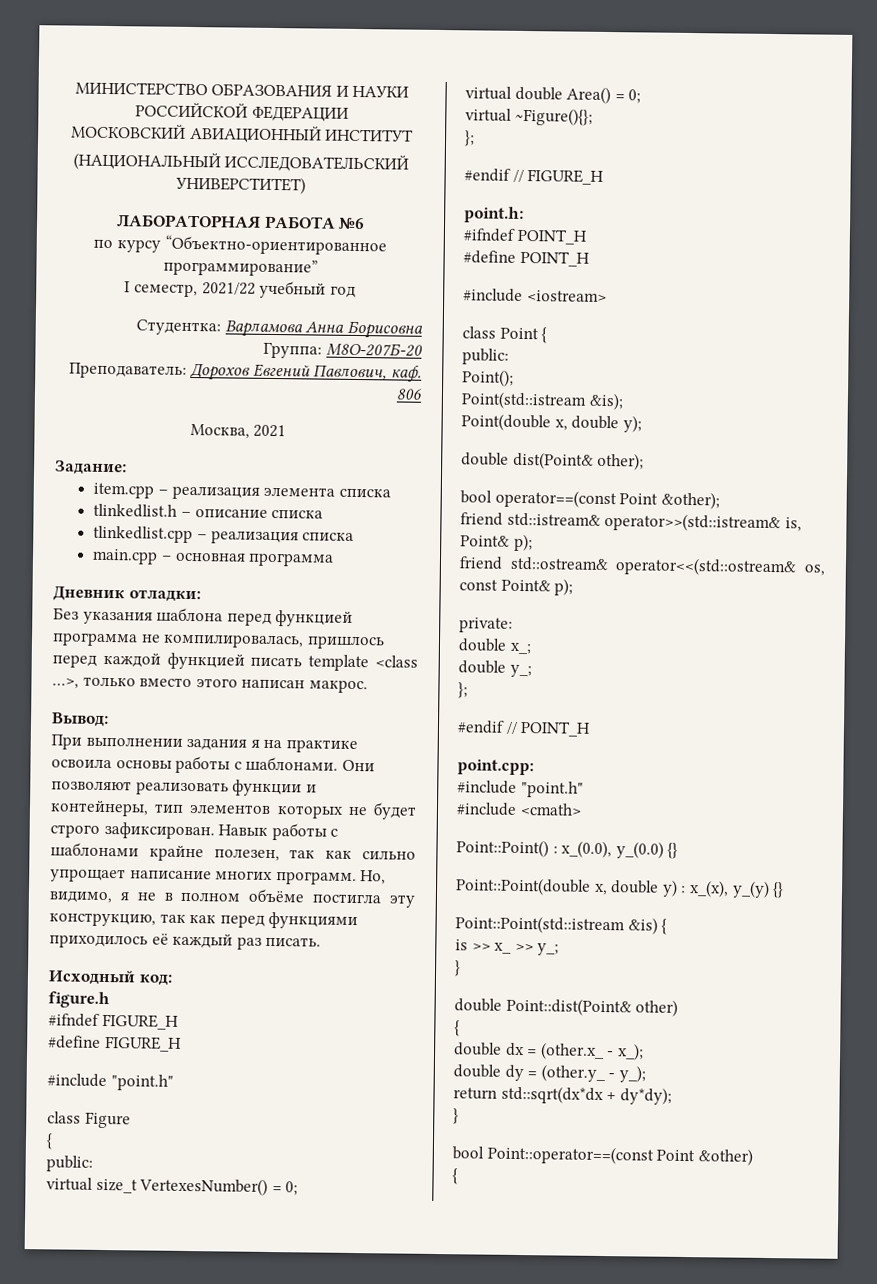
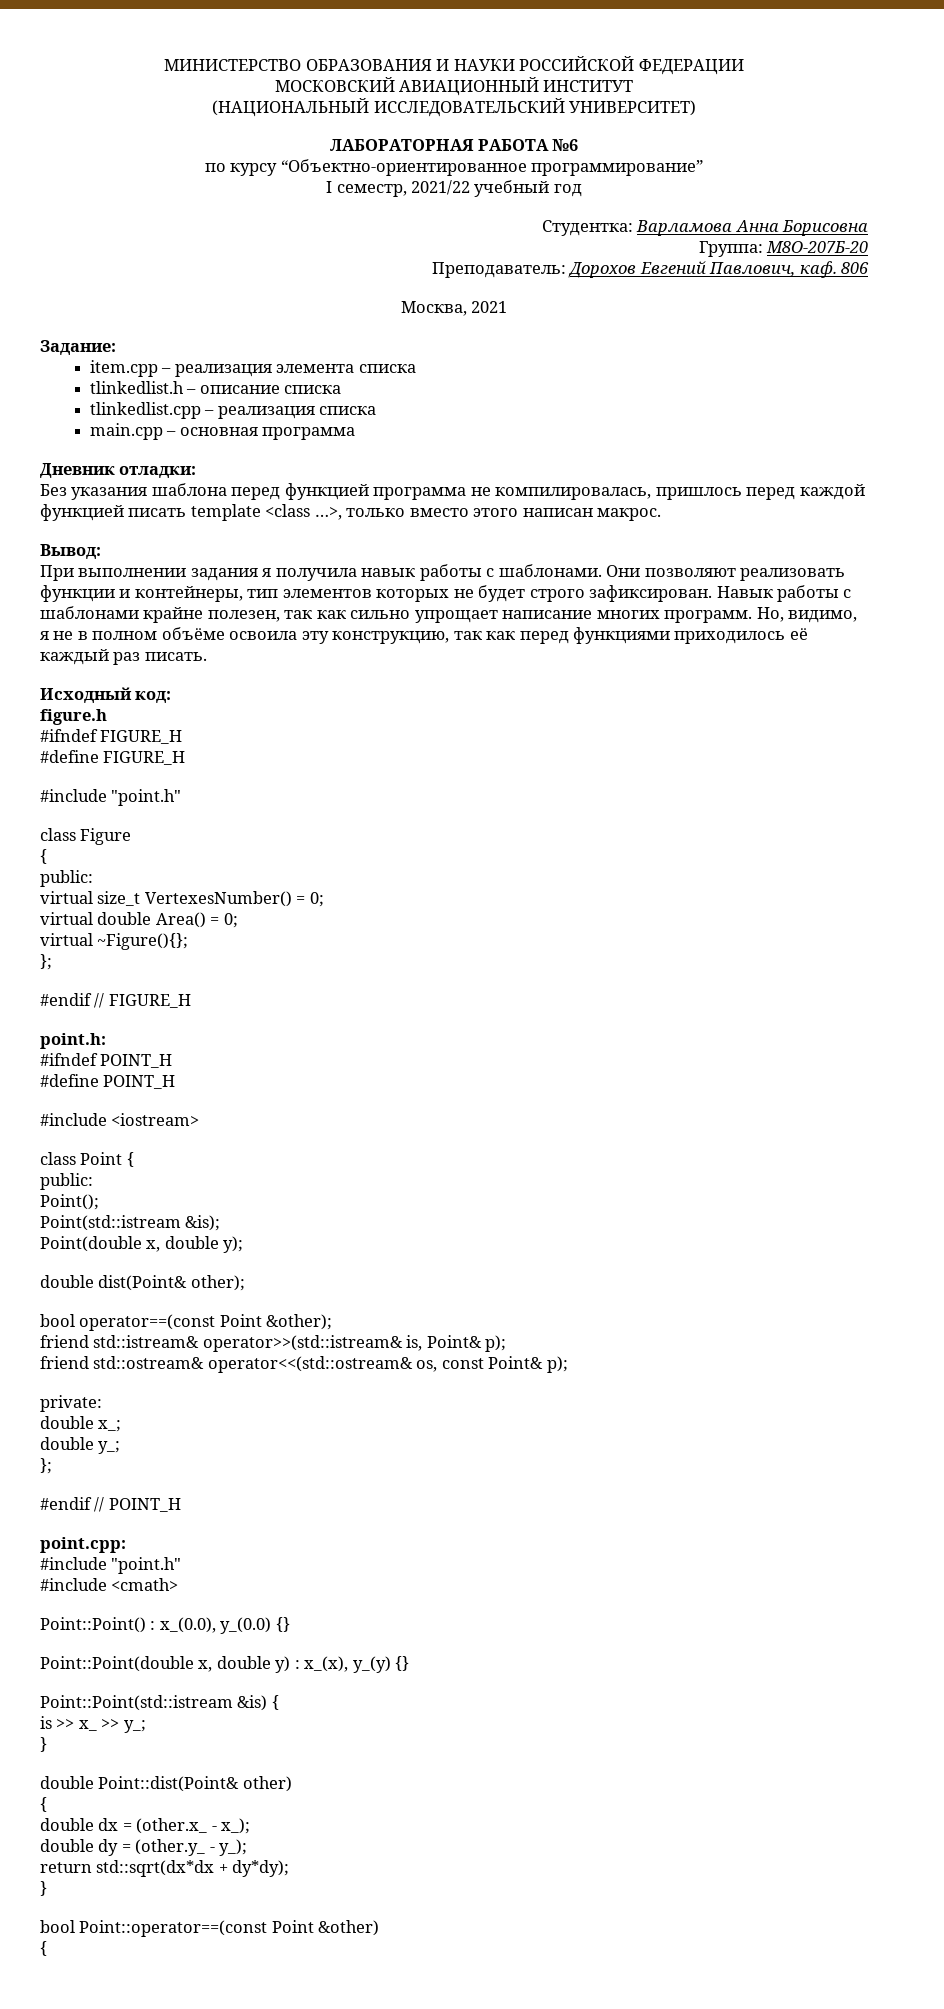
[175,175,306,195] УНИВЕРСТИТЕТ) -> [568,100,696,116] УНИВЕРСИТЕТ)
[263,739,358,754] [51,758,172,769] на практике освоила основы -> [275,568,416,581] получила навык
[312,893,382,904] постигла -> [229,631,298,640] освоила

